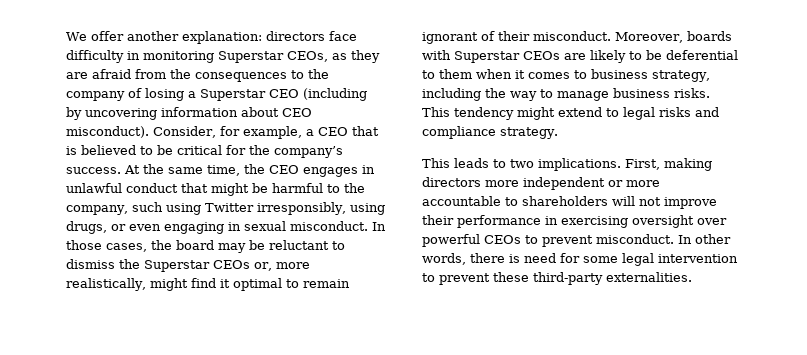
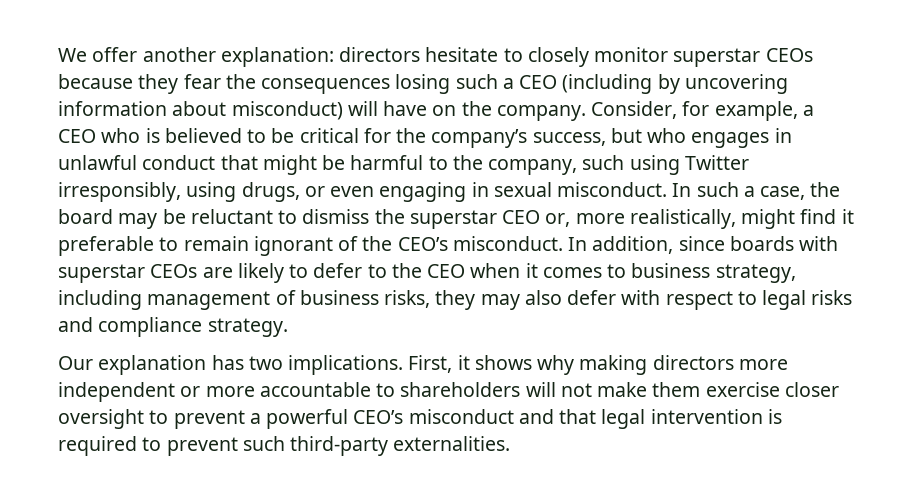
[328,31,357,41] [66,50,380,63] [66,69,329,82] [66,88,266,101] face difficulty in monitoring Superstar CEOs, as they are afraid from the consequences to the company of losing a Superstar -> [425,47,813,67] [58,74,514,94] hesitate to closely monitor superstar CEOs because they fear the consequences losing such a
[282,108,312,117] [66,126,149,138] CEO misconduct). -> [231,101,586,121] misconduct) will have on the company.
[351,126,379,136] that -> [101,128,141,143] who
[66,164,299,176] success. At the same time, the CEO -> [532,128,687,146] success, but who
[66,240,147,252] those cases, -> [696,182,806,200] such a case,
[144,260,250,272] Superstar CEOs -> [409,210,541,229] superstar CEO
[232,278,282,291] optimal -> [58,236,154,256] preferable
[498,31,683,43] their misconduct. Moreover, -> [362,236,725,254] the CEO’s misconduct. In addition, since
[454,51,520,63] Superstar -> [58,264,145,283] superstar
[646,50,738,60] [422,69,472,79] be deferential to them -> [313,263,466,278] defer to the CEO
[485,88,710,101] [422,107,602,120] the way to manage business risks. This tendency might extend -> [147,290,733,310] management of business risks, they may also defer with respect
[422,158,660,171] This leads to two implications. First, -> [58,355,575,375] Our explanation has two implications. First, it shows why
[664,197,717,209] [422,215,727,228] [422,234,731,247] [422,253,738,266] [422,272,529,285] improve their performance in exercising oversight over powerful CEOs to prevent misconduct. In other words, there is need for some legal intervention to prevent these -> [597,382,839,397] [58,409,782,429] [58,436,285,456] make them exercise closer oversight to prevent a powerful CEO’s misconduct and that legal intervention is required to prevent such

